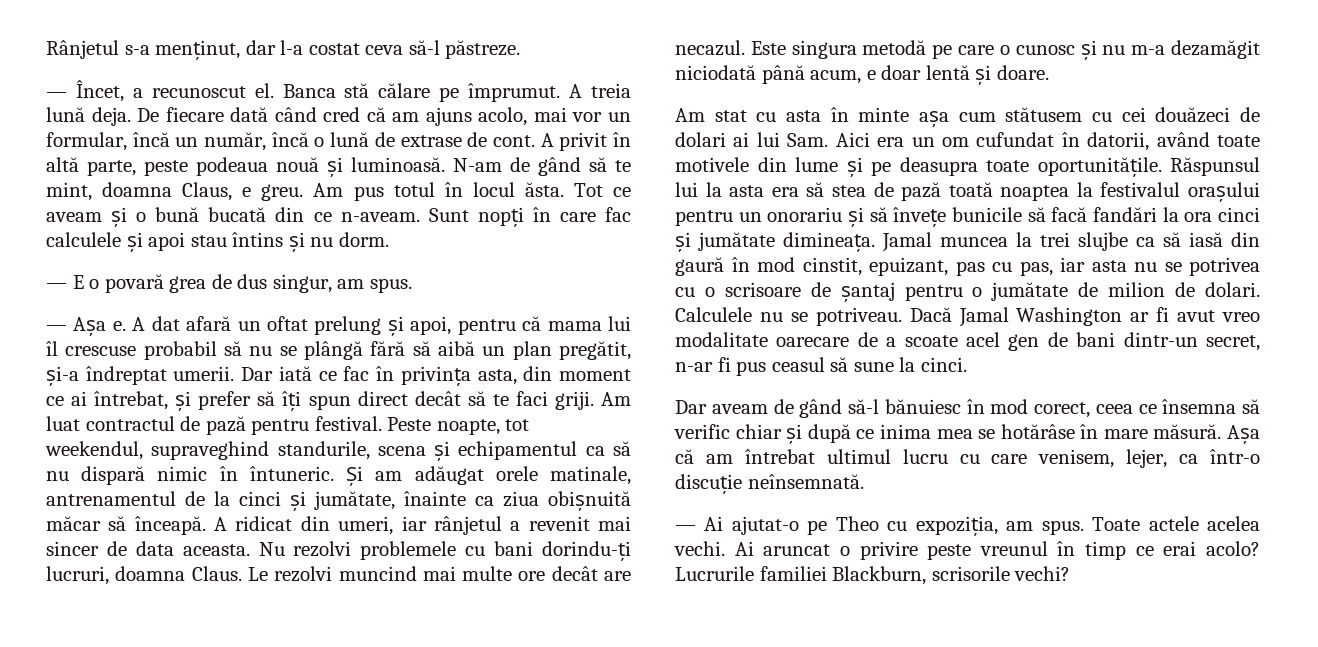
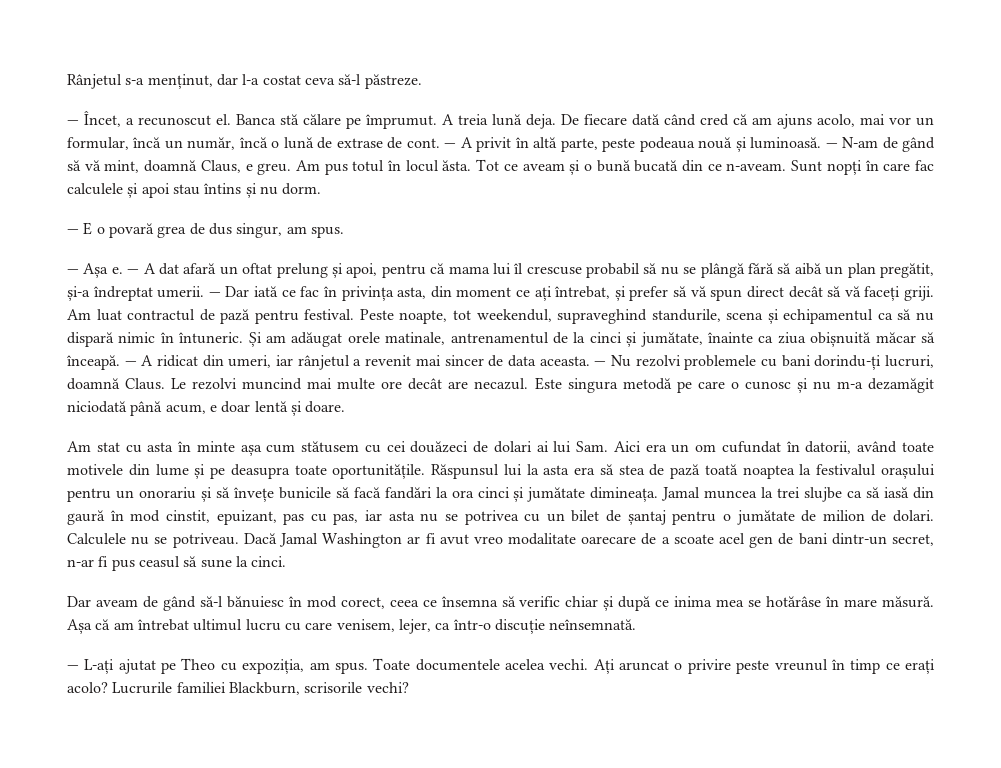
(535, 141) none -> [444,143,457,148] —
(445, 164) none -> [825,143,838,148] —
[615,160,631,172] [46,182,173,201] te mint, doamna -> [84,160,198,173] vă mint, doamnă
(126, 326) none -> [127,269,140,274] —
(235, 373) none -> [208,292,221,297] —
[71,391,88,406] ai -> [534,286,552,301] ați
[282,391,302,411] îți -> [690,286,707,297] vă
[492,391,548,406] te faci -> [844,286,901,301] vă faceți
(206, 525) none -> [124,361,137,366] —
(250, 550) none -> [594,361,607,366] —
[115,566,186,581] doamna -> [67,378,120,390] doamnă
[704,282,801,297] o scrisoare -> [546,510,600,522] un bilet
[704,516,799,535] Ai ajutat-o -> [84,659,156,674] L-ați ajutat
[1148,516,1199,531] actele -> [415,659,500,671] documentele
[734,541,754,556] Ai -> [593,659,615,674] Ați
[1163,541,1197,556] erai -> [905,659,936,674] erați

